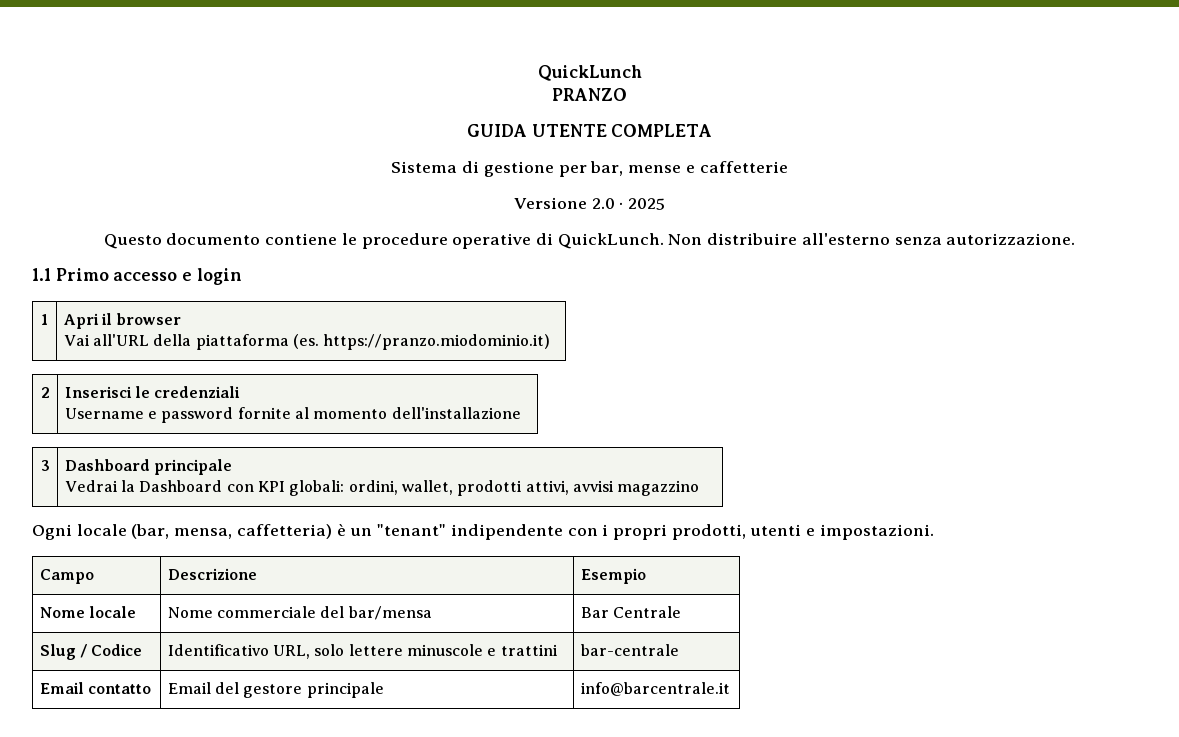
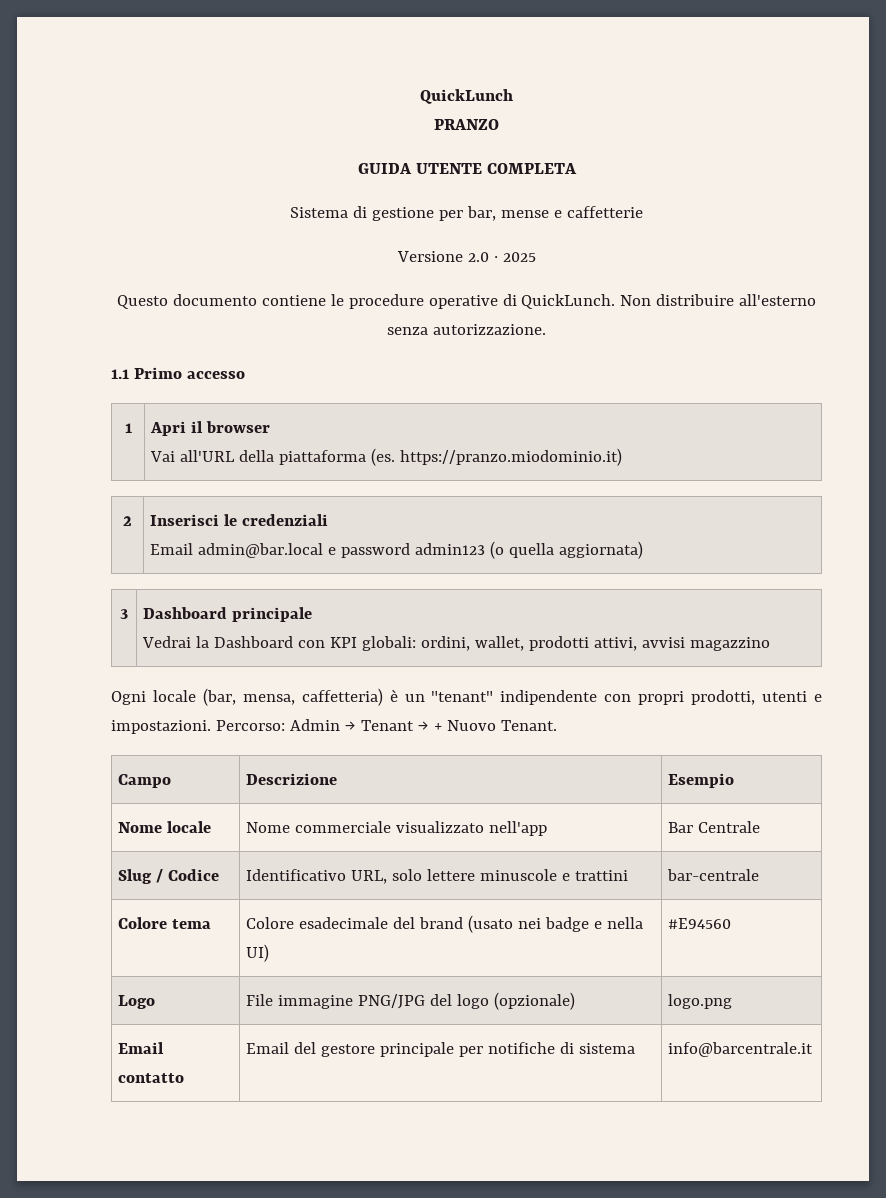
[182,268,242,285] e login -> (245, 375) none
[64,407,521,423] Username e password fornite al momento dell'installazione -> [150,541,644,559] Email admin@bar.local e password admin123 (o quella aggiornata)
[602,524,609,536] i -> (632, 698) none
(934, 532) none -> [215,719,557,731] Percorso: Admin → Tenant → + Nuovo Tenant.
[320,606,432,620] del bar/mensa -> [396,821,548,836] visualizzato nell'app
(679, 650) none -> [118,917,212,929] [246,915,644,933] [246,944,270,962] [668,918,732,929] [118,995,156,1009] [246,992,576,1010] [668,994,733,1009] // Colore tema | Colore esadecimale del brand (usato nei badge e nella UI) | #E94560 // Logo | File immagine PNG/JPG del logo (opzionale) | logo.png
(384, 690) none -> [459,1042,636,1057] per notifiche di sistema

